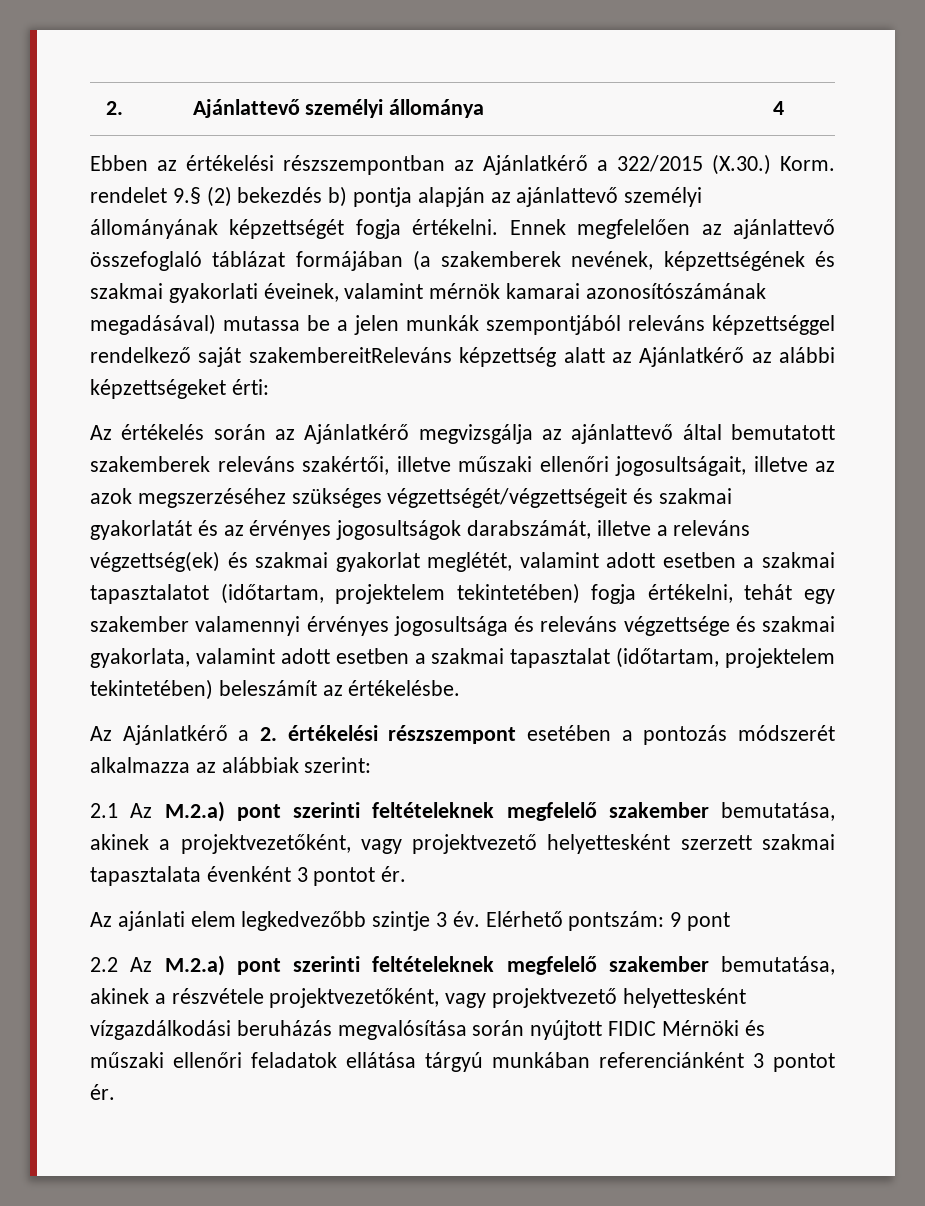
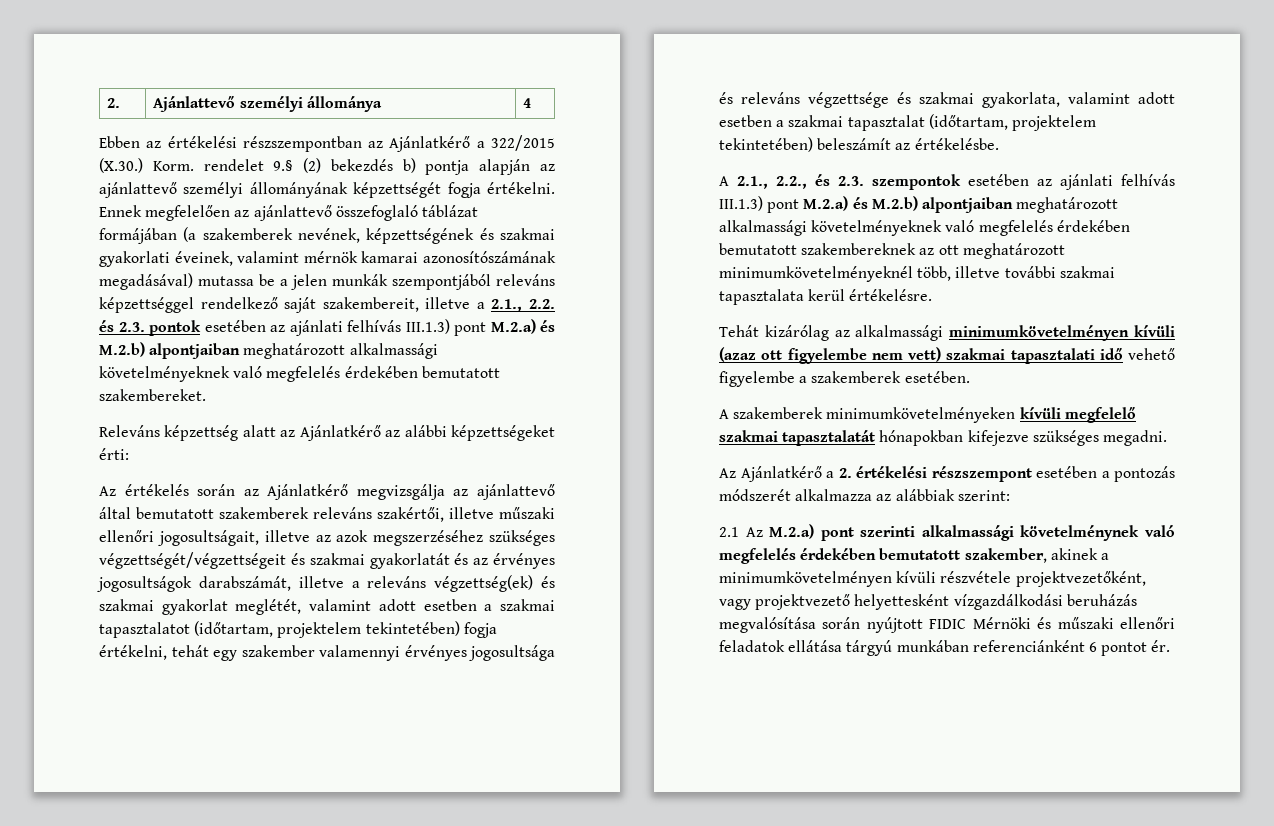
[248,347,452,363] szakembereitReleváns -> [322,297,555,312] [99,319,555,336] [99,342,438,359] [99,366,500,382] [99,389,206,401] [99,425,160,437] szakembereit, illetve a 2.1., 2.2. és 2.3. pontok esetében az ajánlati felhívás III.1.3) pont M.2.a) és M.2.b) alpontjaiban meghatározott alkalmassági követelményeknek való megfelelés érdekében bemutatott szakembereket. // Releváns
(461, 688) none -> [719,174,1175,190] [719,196,1119,213] [719,220,1130,236] [719,243,1065,259] [719,266,1115,282] [719,289,933,305] [719,325,1175,341] [719,347,1175,364] [719,371,970,387] [719,407,1136,423] [719,430,1167,446] // A 2.1., 2.2., és 2.3. szempontok esetében az ajánlati felhívás III.1.3) pont M.2.a) és M.2.b) alpontjaiban meghatározott alkalmassági követelményeknek való megfelelés érdekében bemutatott szakembereknek az ott meghatározott minimumkövetelményeknél több, illetve további szakmai tapasztalata kerül értékelésre. // Tehát kizárólag az alkalmassági minimumkövetelményen kívüli (azaz ott figyelembe nem vett) szakmai tapasztalati idő vehető figyelembe a szakemberek esetében. // A szakemberek minimumkövetelményeken kívüli megfelelő szakmai tapasztalatát hónapokban kifejezve szükséges megadni.
[372,802,835,821] [90,834,835,854] [90,866,407,886] [90,911,731,931] [90,955,835,976] [90,988,166,1004] feltételeknek megfelelő szakember bemutatása, akinek a projektvezetőként, vagy projektvezető helyettesként szerzett szakmai tapasztalata évenként 3 pontot ér. // Az ajánlati elem legkedvezőbb szintje 3 év. Elérhető pontszám: 9 pont // 2.2 Az M.2.a) pont szerinti feltételeknek megfelelő szakember bemutatása, akinek a -> [921,525,1175,541] [719,548,1109,564] [719,571,937,587] alkalmassági követelménynek való megfelelés érdekében bemutatott szakember, akinek a minimumkövetelményen kívüli
[753,1053,764,1068] 3 -> [1088,642,1097,652] 6

